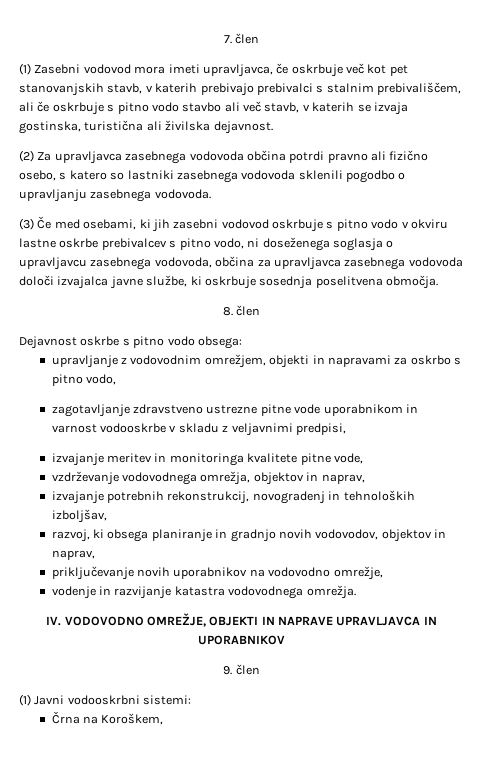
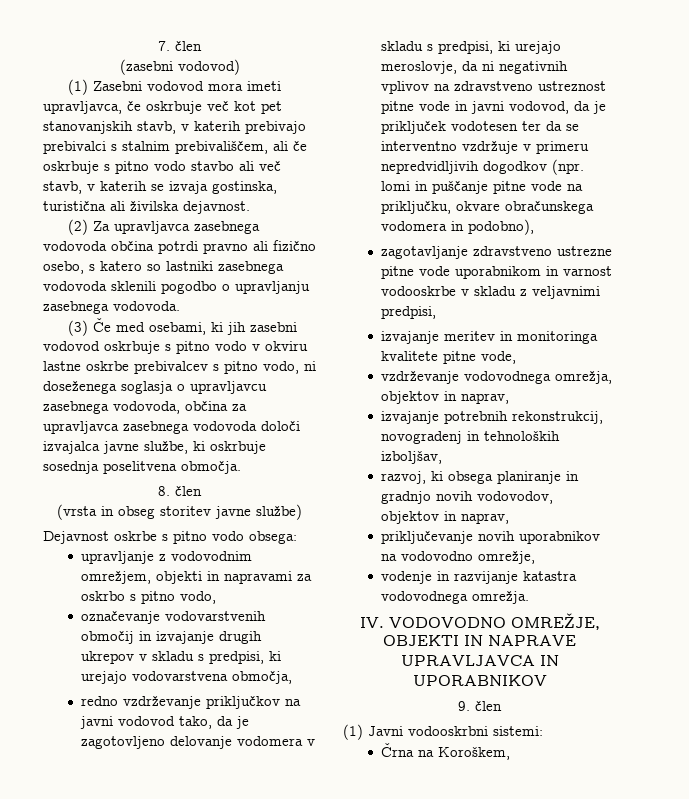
(260, 38) none -> [119,59,240,75] // (zasebni vodovod)
(261, 310) none -> [57,504,302,520] // (vrsta in obseg storitev javne službe)
(117, 379) none -> [81,611,267,624] [81,631,263,644] [81,651,282,664] [81,671,293,684] [81,696,302,709] [80,716,250,729] [81,736,316,749] [381,41,562,54] [381,61,569,74] [381,81,607,94] [381,101,607,114] [381,121,580,134] [381,141,590,154] [381,159,585,175] [381,181,584,194] [381,201,595,214] [381,219,535,235] // označevanje vodovarstvenih območij in izvajanje drugih ukrepov v skladu s predpisi, ki urejajo vodovarstvena območja, // redno vzdrževanje priključkov na javni vodovod tako, da je zagotovljeno delovanje vodomera v skladu s predpisi, ki urejajo meroslovje, da ni negativnih vplivov na zdravstveno ustreznost pitne vode in javni vodovod, da je priključek vodotesen ter da se interventno vzdržuje v primeru nepredvidljivih dogodkov (npr. lomi in puščanje pitne vode na priključku, okvare obračunskega vodomera in podobno),

